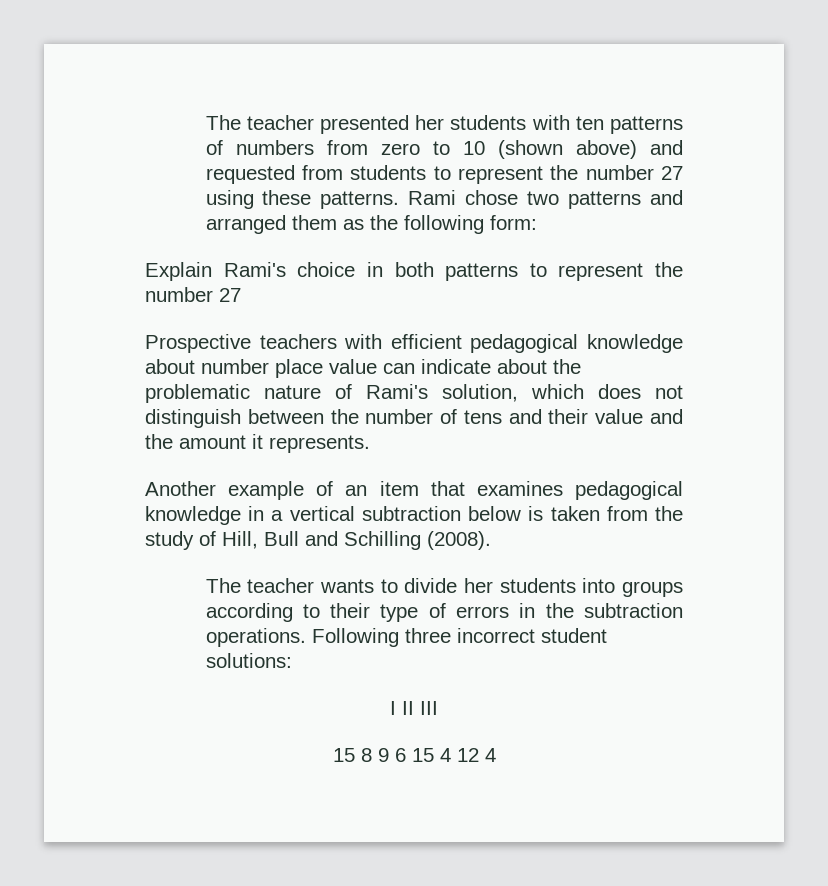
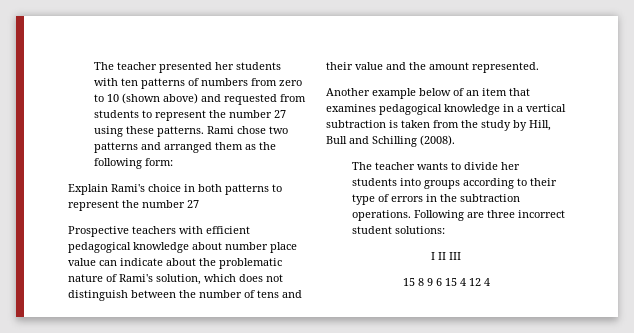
[252,434,370,453] it represents. -> [472,62,539,73] represented.
(305, 490) none -> [419,88,451,96] below
[468,506,522,521] below -> (386, 124) none
[199,531,216,546] of -> [513,120,527,131] by
(399, 637) none -> [467,212,485,218] are

